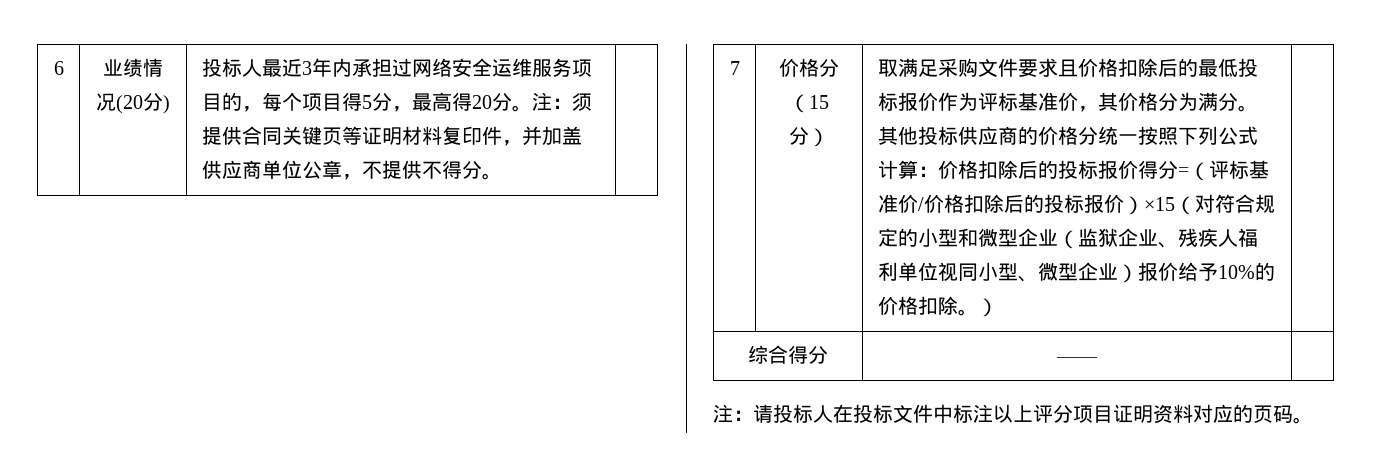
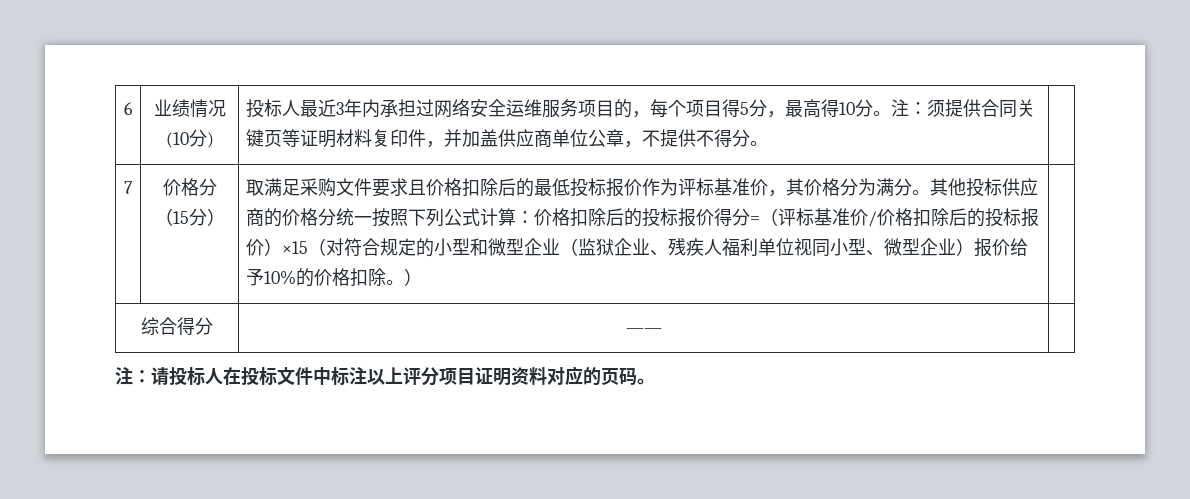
[116,95,143,114] (20 -> [165,132,189,148] (10
[471,95,492,109] 20 -> [839,102,856,115] 10

